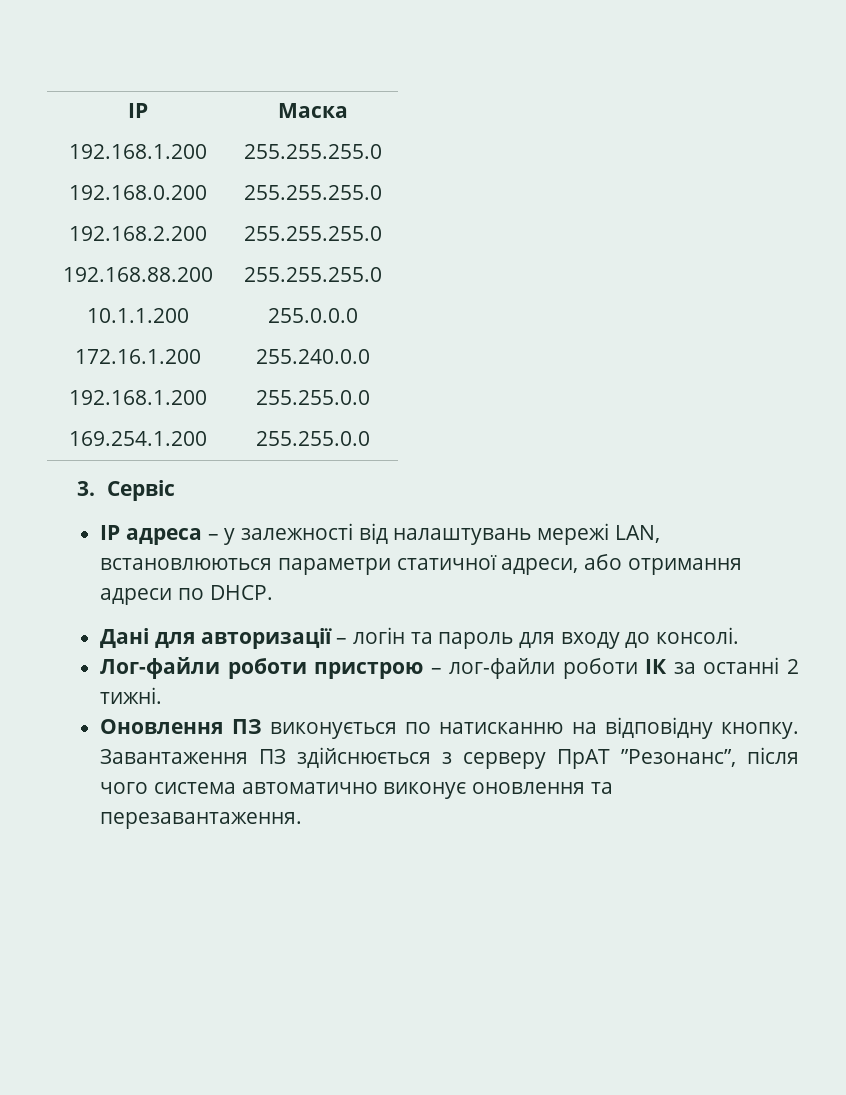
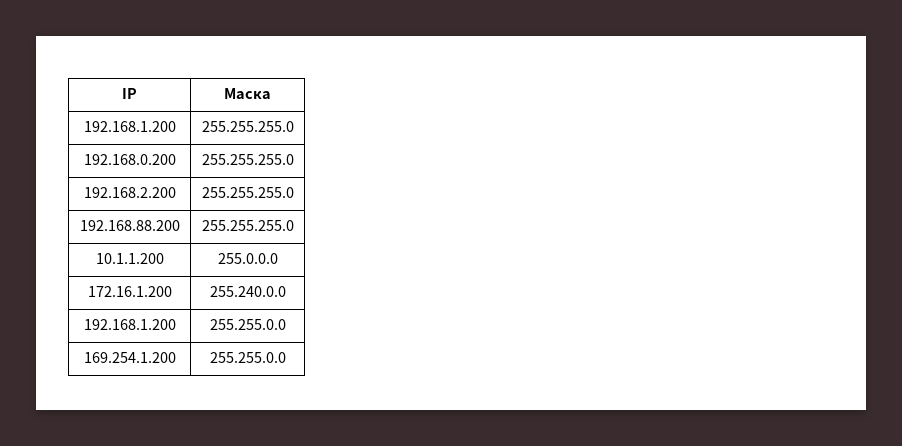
[77,480,176,501] [100,523,660,545] [100,554,742,575] [100,585,273,605] [100,627,740,649] [100,657,799,679] [100,687,163,704] [100,717,800,739] [100,747,799,769] [100,782,613,799] [100,812,303,829] // 3. Сервic // IP адреса – у залежності від налаштувань мережі LAN, встановлюються параметри статичної адреси, або отримання адреси по DHCP. // Дані для авторизації – логiн та пароль для входу до консолі. // Лог-файли роботи пристрою – лог-файли роботи IК за останні 2 тижні. // Оновлення ПЗ виконується по натисканню на відповідну кнопку. Завантаження ПЗ здійснюється з серверу ПрАТ ”Резонанс”, після чого система автоматично виконує оновлення та перезавантаження. -> (286, 357) none

